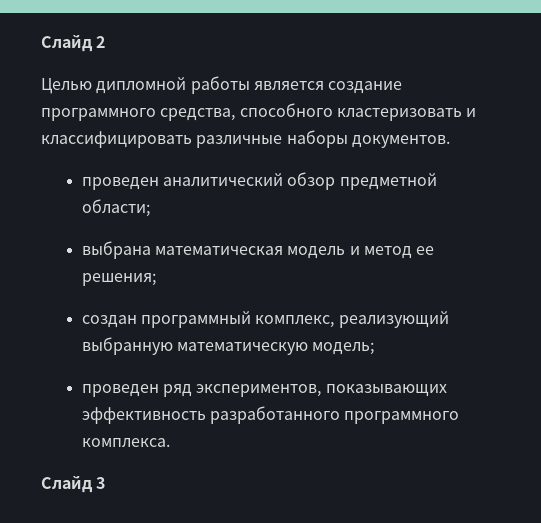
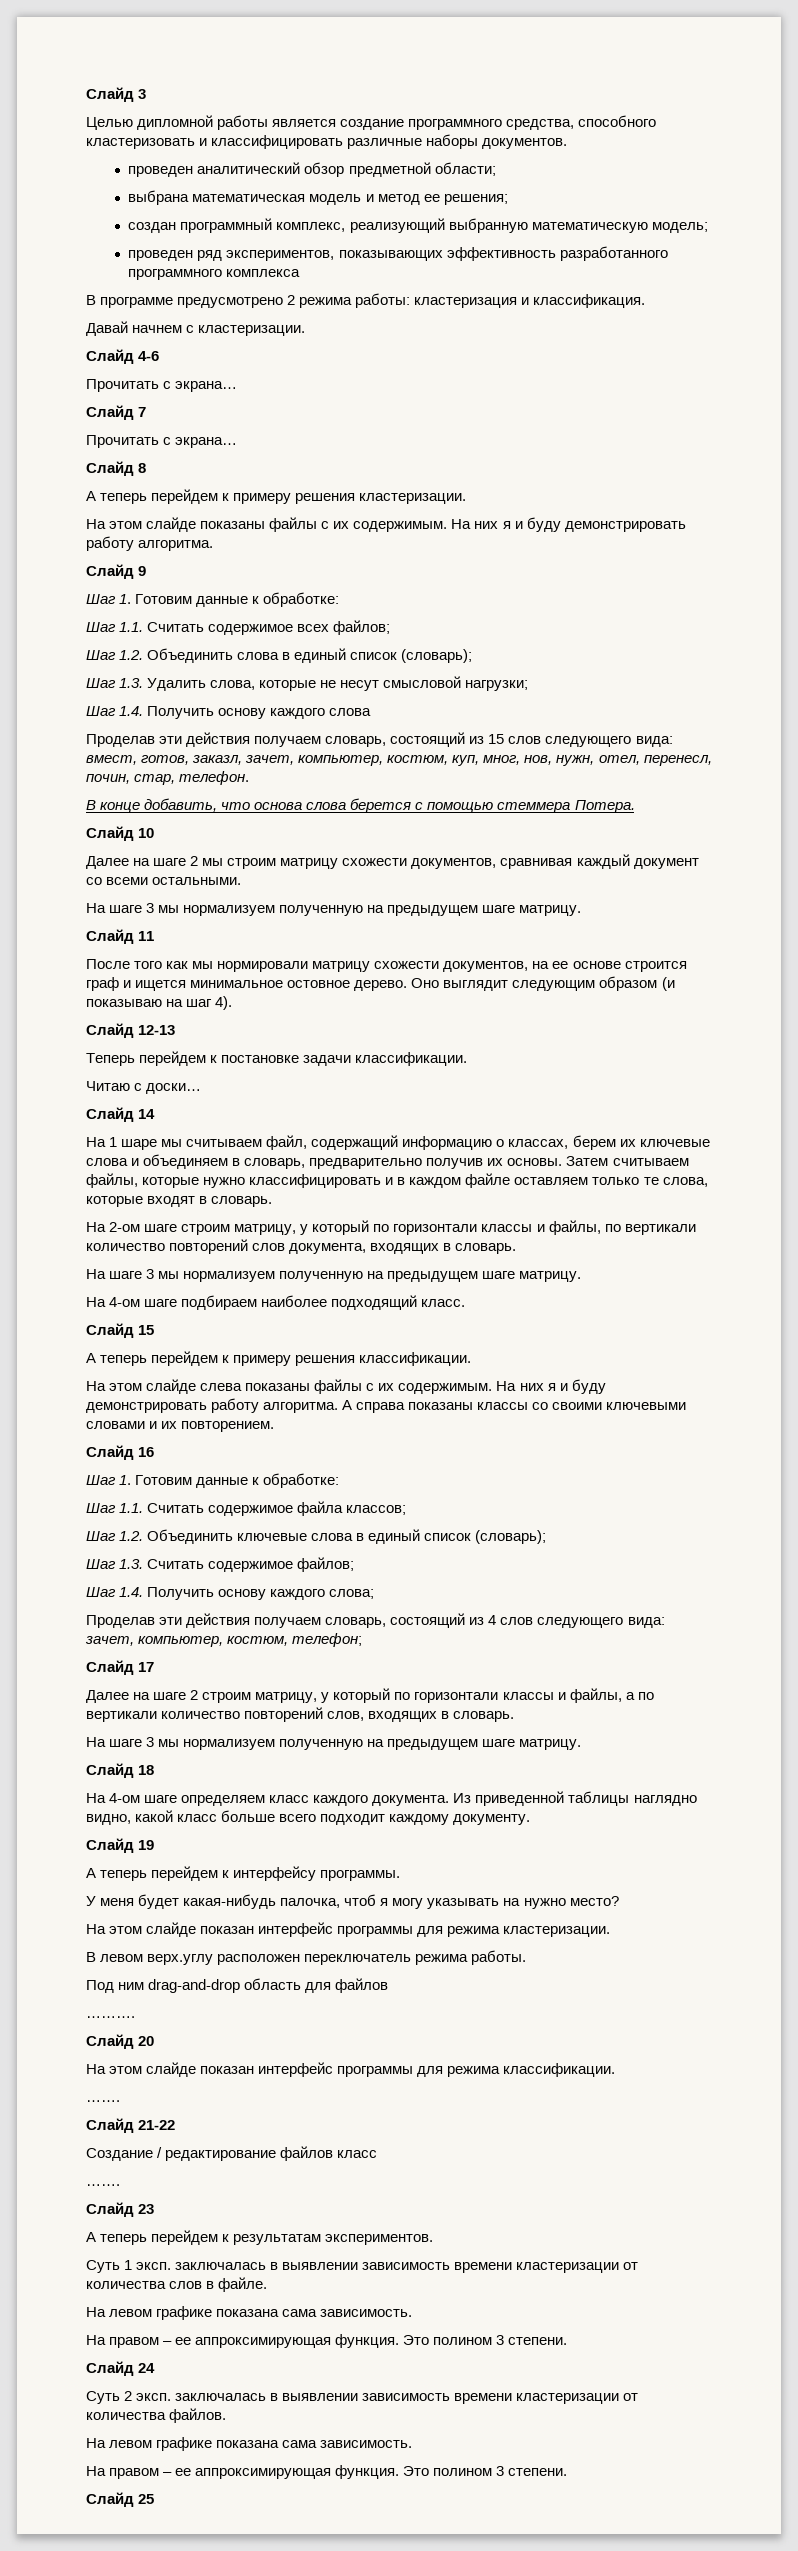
[41,35,106,52] Слайд 2 -> [86,87,147,102] Слайд 3
[81,438,170,447] [41,476,106,493] комплекса. // Слайд 3 -> [226,269,301,277] [86,293,646,308] [86,321,306,336] [86,349,160,364] [86,379,238,392] [86,405,147,420] [86,435,238,448] [86,461,147,476] [86,489,467,504] [86,517,686,532] [86,536,214,551] [86,564,147,579] [86,592,340,607] [86,620,391,635] [86,648,473,663] [86,676,529,691] [86,706,372,719] [86,732,673,747] [86,755,712,766] [86,771,250,785] [86,798,635,813] [86,826,155,841] [86,854,699,869] [86,877,242,885] [86,903,582,916] [86,929,155,944] [86,959,687,972] [86,976,675,991] [86,996,233,1010] [86,1023,176,1038] [86,1051,468,1066] [86,1081,202,1094] [86,1107,156,1122] [86,1135,710,1150] [86,1154,689,1169] [86,1173,708,1188] [86,1196,273,1207] [86,1220,696,1235] [86,1239,517,1254] [86,1269,582,1282] [86,1295,466,1310] [86,1323,155,1338] [86,1351,472,1366] [86,1379,606,1394] [86,1398,687,1413] [86,1421,275,1432] [86,1445,155,1460] [86,1473,340,1488] [86,1501,407,1516] [86,1529,547,1544] [86,1557,355,1572] [86,1587,375,1600] [86,1613,665,1628] [85,1633,363,1647] [86,1660,155,1675] [86,1688,654,1703] [86,1707,515,1722] [86,1737,582,1750] [86,1763,155,1778] [86,1791,697,1806] [86,1810,531,1825] [86,1838,155,1853] [86,1866,401,1881] [86,1894,619,1909] [86,1922,611,1937] [86,1950,527,1965] [86,1978,389,1993] [86,2016,135,2018] [86,2034,155,2049] [86,2062,616,2077] [86,2100,120,2102] [86,2118,176,2133] [86,2146,378,2161] [86,2184,120,2186] [86,2202,155,2217] [86,2230,434,2245] [86,2260,639,2273] [86,2277,268,2292] [86,2306,413,2320] [86,2334,568,2348] [86,2361,156,2376] [86,2391,639,2404] [86,2408,227,2423] [86,2437,413,2451] [86,2465,568,2479] [86,2492,155,2507] комплекса // В программе предусмотрено 2 режима работы: кластеризация и классификация. // Давай начнем с кластеризации. // Слайд 4-6 // Прочитать с экрана… // Слайд 7 // Прочитать с экрана… // Слайд 8 // А теперь перейдем к примеру решения кластеризации. // На этом слайде показаны файлы с их содержимым. На них я и буду демонстрировать работу алгоритма. // Слайд 9 // Шаг 1. Готовим данные к обработке: // Шаг 1.1. Считать содержимое всех файлов; // Шаг 1.2. Объединить слова в единый список (словарь); // Шаг 1.3. Удалить слова, которые не несут смысловой нагрузки; // Шаг 1.4. Получить основу каждого слова // Проделав эти действия получаем словарь, состоящий из 15 слов следующего вида: вмест, готов, заказл, зачет, компьютер, костюм, куп, мног, нов, нужн, отел, перенесл, почин, стар, телефон. // В конце добавить, что основа слова берется с помощью стеммера Потера. // Слайд 10 // Далее на шаге 2 мы строим матрицу схожести документов, сравнивая каждый документ со всеми остальными. // На шаге 3 мы нормализуем полученную на предыдущем шаге матрицу. // Слайд 11 // После того как мы нормировали матрицу схожести документов, на ее основе строится граф и ищется минимальное остовное дерево. Оно выглядит следующим образом (и показываю на шаг 4). // Слайд 12-13 // Теперь перейдем к постановке задачи классификации. // Читаю с доски… // Слайд 14 // На 1 шаре мы считываем файл, содержащий информацию о классах, берем их ключевые слова и объединяем в словарь, предварительно получив их основы. Затем считываем файлы, которые нужно классифицировать и в каждом файле оставляем только те слова, которые входят в словарь. // На 2-ом шаге строим матрицу, у который по горизонтали классы и файлы, по вертикали количество повторений слов документа, входящих в словарь. // На шаге 3 мы нормализуем полученную на предыдущем шаге матрицу. // На 4-ом шаге подбираем наиболее подходящий класс. // Слайд 15 // А теперь перейдем к примеру решения классификации. // На этом слайде слева показаны файлы с их содержимым. На них я и буду демонстрировать работу алгоритма. А справа показаны классы со своими ключевыми словами и их повторением. // Слайд 16 // Шаг 1. Готовим данные к обработке: // Шаг 1.1. Считать содержимое файла классов; // Шаг 1.2. Объединить ключевые слова в единый список (словарь); // Шаг 1.3. Считать содержимое файлов; // Шаг 1.4. Получить основу каждого слова; // Проделав эти действия получаем словарь, состоящий из 4 слов следующего вида: зачет, компьютер, костюм, телефон; // Слайд 17 // Далее на шаге 2 строим матрицу, у который по горизонтали классы и файлы, а по вертикали количество повторений слов, входящих в словарь. // На шаге 3 мы нормализуем полученную на предыдущем шаге матрицу. // Слайд 18 // На 4-ом шаге определяем класс каждого документа. Из приведенной таблицы наглядно видно, какой класс больше всего подходит каждому документу. // Слайд 19 // А теперь перейдем к интерфейсу программы. // У меня будет какая-нибудь палочка, чтоб я могу указывать на нужно место? // На этом слайде показан интерфейс программы для режима кластеризации. // В левом верх.углу расположен переключатель режима работы. // Под ним drag-and-drop область для файлов // ………. // Слайд 20 // На этом слайде показан интерфейс программы для режима классификации. // ……. // Слайд 21-22 // Создание / редактирование файлов класс // ……. // Слайд 23 // А теперь перейдем к результатам экспериментов. // Суть 1 эксп. заключалась в выявлении зависимость времени кластеризации от количества слов в файле. // На левом графике показана сама зависимость. // На правом – ее аппроксимирующая функция. Это полином 3 степени. // Слайд 24 // Суть 2 эксп. заключалась в выявлении зависимость времени кластеризации от количества файлов. // На левом графике показана сама зависимость. // На правом – ее аппроксимирующая функция. Это полином 3 степени. // Слайд 25

